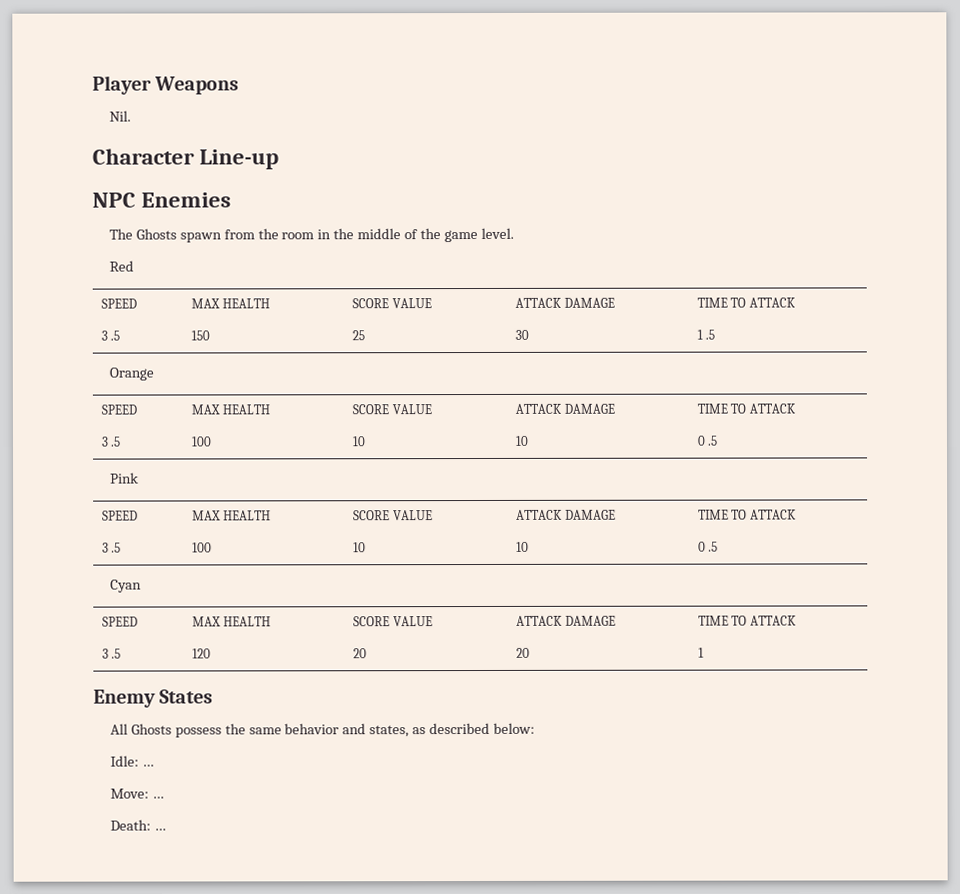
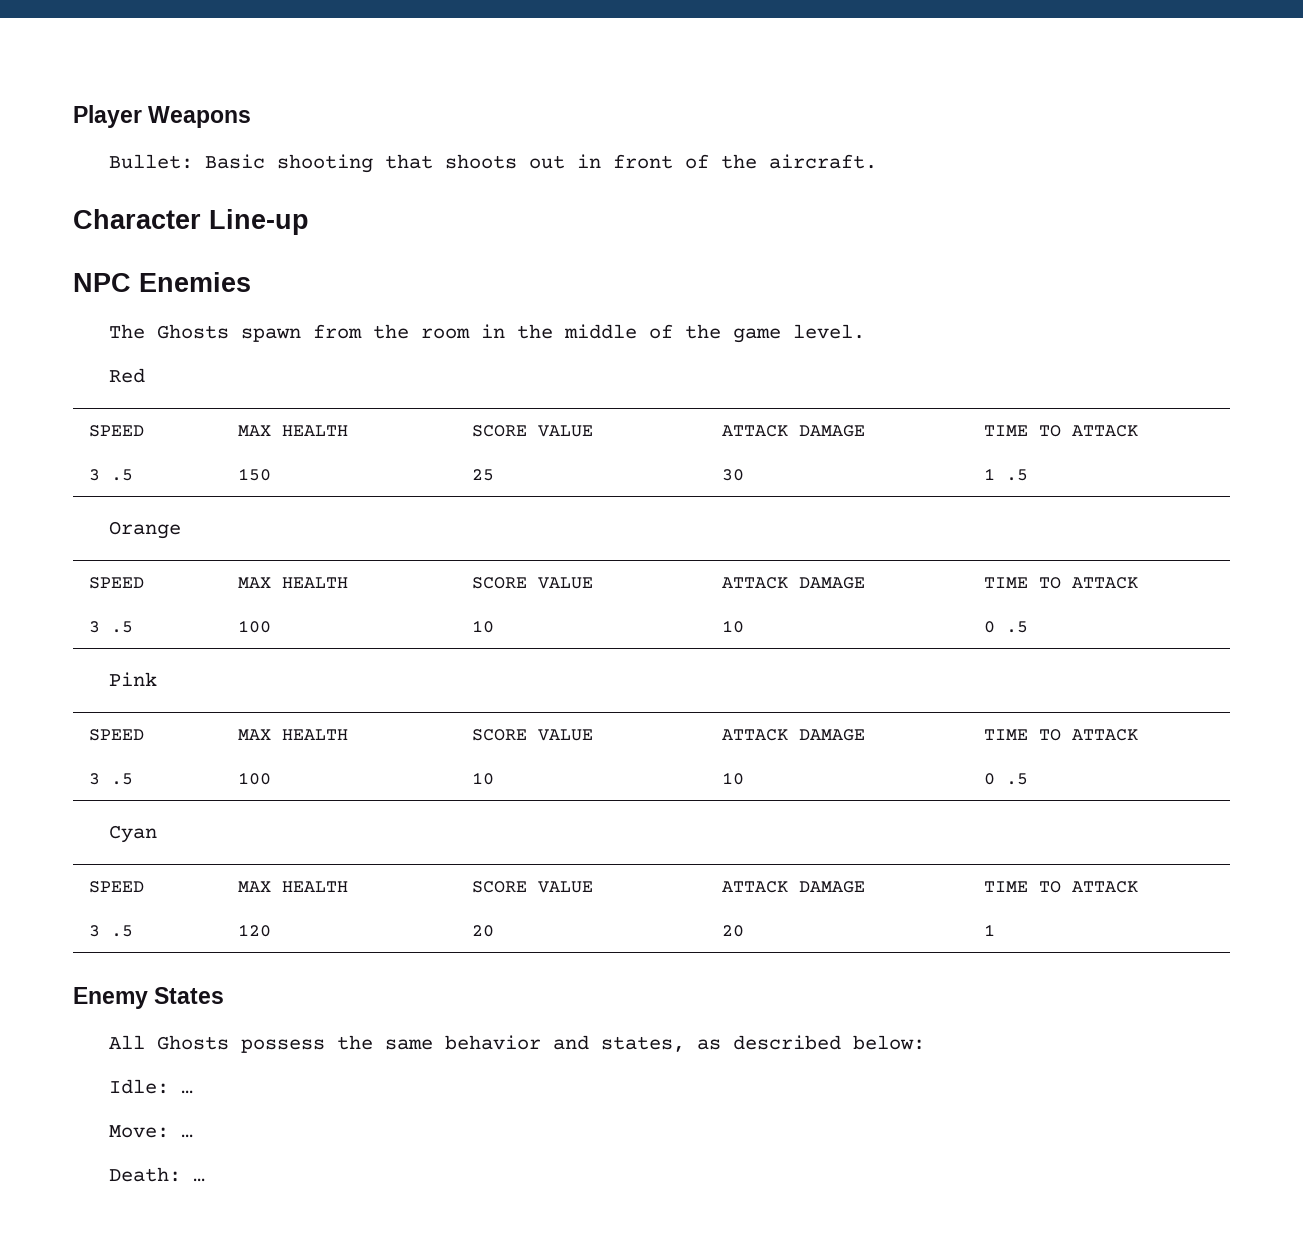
[108,110,131,122] Nil. -> [108,154,877,173] Bullet: Basic shooting that shoots out in front of the aircraft.

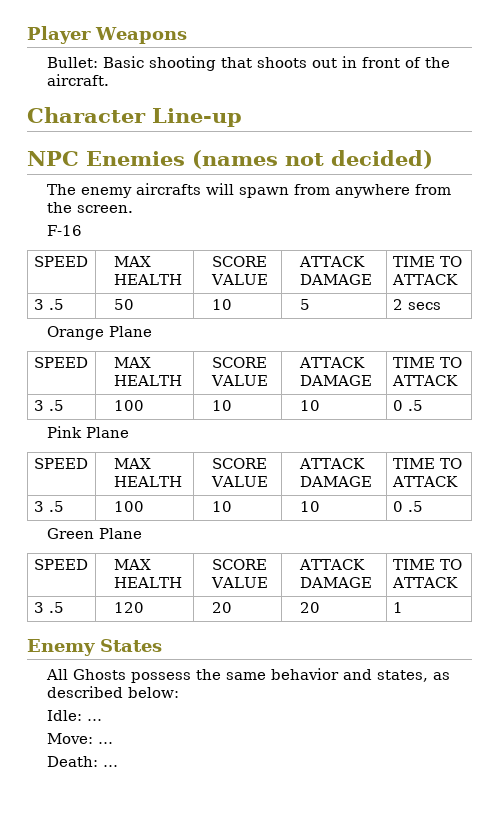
[108,324,865,343] [108,368,145,383] // The Ghosts spawn from the room in the middle of the game level. // Red -> [192,150,433,169] [47,183,452,198] [47,202,134,213] [47,225,83,236] (names not decided) // The enemy aircrafts will spawn from anywhere from the screen. // F-16
[238,468,272,481] [472,469,495,481] [722,469,745,481] [983,468,1028,481] 150 | 25 | 30 | 1 .5 -> [113,299,134,310] [211,299,232,310] [299,299,310,310] [392,299,441,310] 50 | 10 | 5 | 2 secs
(181, 530) none -> [109,326,153,337] Plane
(157, 679) none -> [86,427,130,438] Plane
[108,825,157,843] Cyan -> [47,528,143,539] Green Plane

